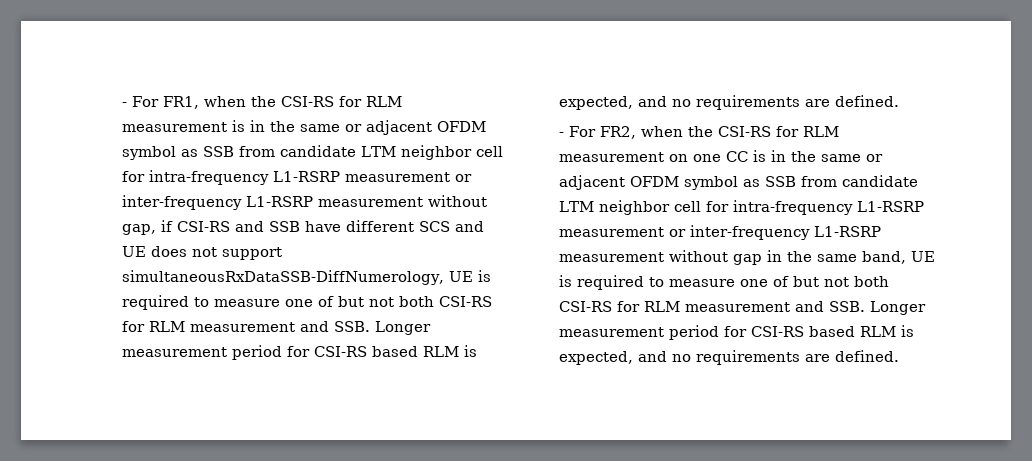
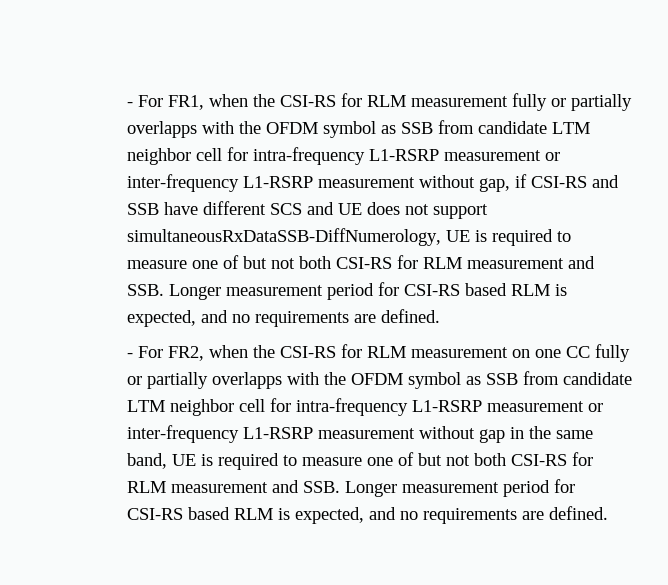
[231,120,432,135] is in the same or adjacent -> [512,93,633,111] [127,121,262,138] fully or partially overlapps with the
[752,150,883,162] [558,175,625,190] is in the same or adjacent -> [595,344,631,362] [127,372,347,389] fully or partially overlapps with the

